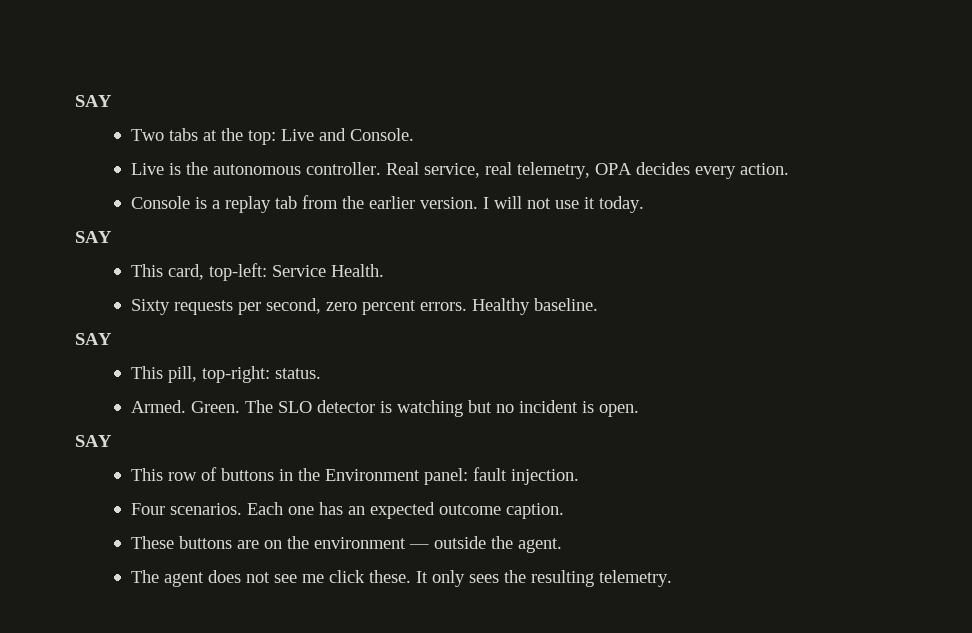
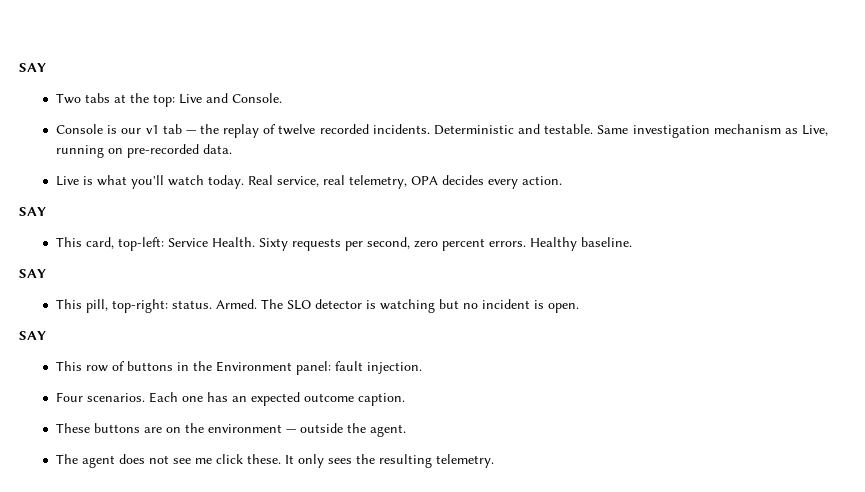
[131,162,382,175] Live is the autonomous controller. -> [56,124,829,138] [56,144,233,158] [56,175,245,189] Console is our v1 tab — the replay of twelve recorded incidents. Deterministic and testable. Same investigation mechanism as Live, running on pre-recorded data. // Live is what you'll watch today.
[131,195,645,213] // Console is a replay tab from the earlier version. I will not use it today. -> (563, 180) none
(385, 270) // -> (256, 242) none
[131,400,241,413] // Armed. Green. -> [216,299,258,309] Armed.

